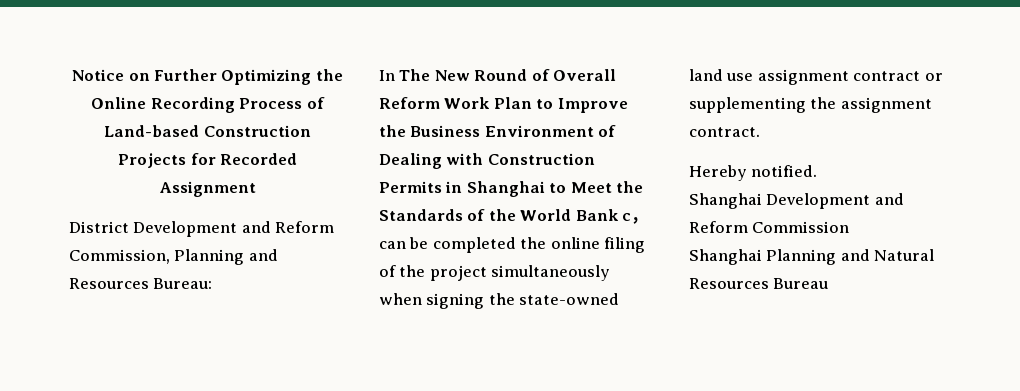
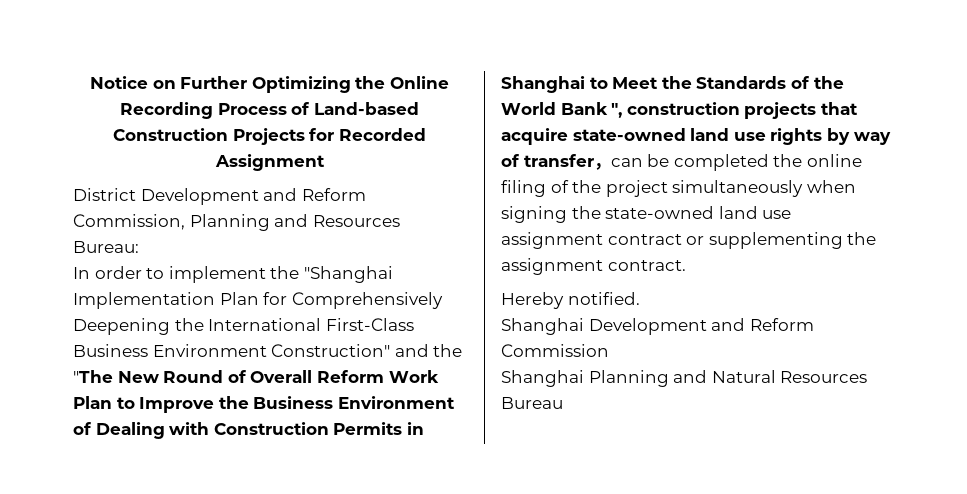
[399,69,431,81] The -> [94,266,393,283] [73,292,443,309] [73,318,414,335] [73,344,463,357] [73,370,113,383] order to implement the "Shanghai Implementation Plan for Comprehensively Deepening the International First-Class Business Environment Construction" and the "The
[622,213,632,221] c -> [611,102,858,119] [501,128,891,145] [501,154,594,167] ", construction projects that acquire state-owned land use rights by way of transfer

